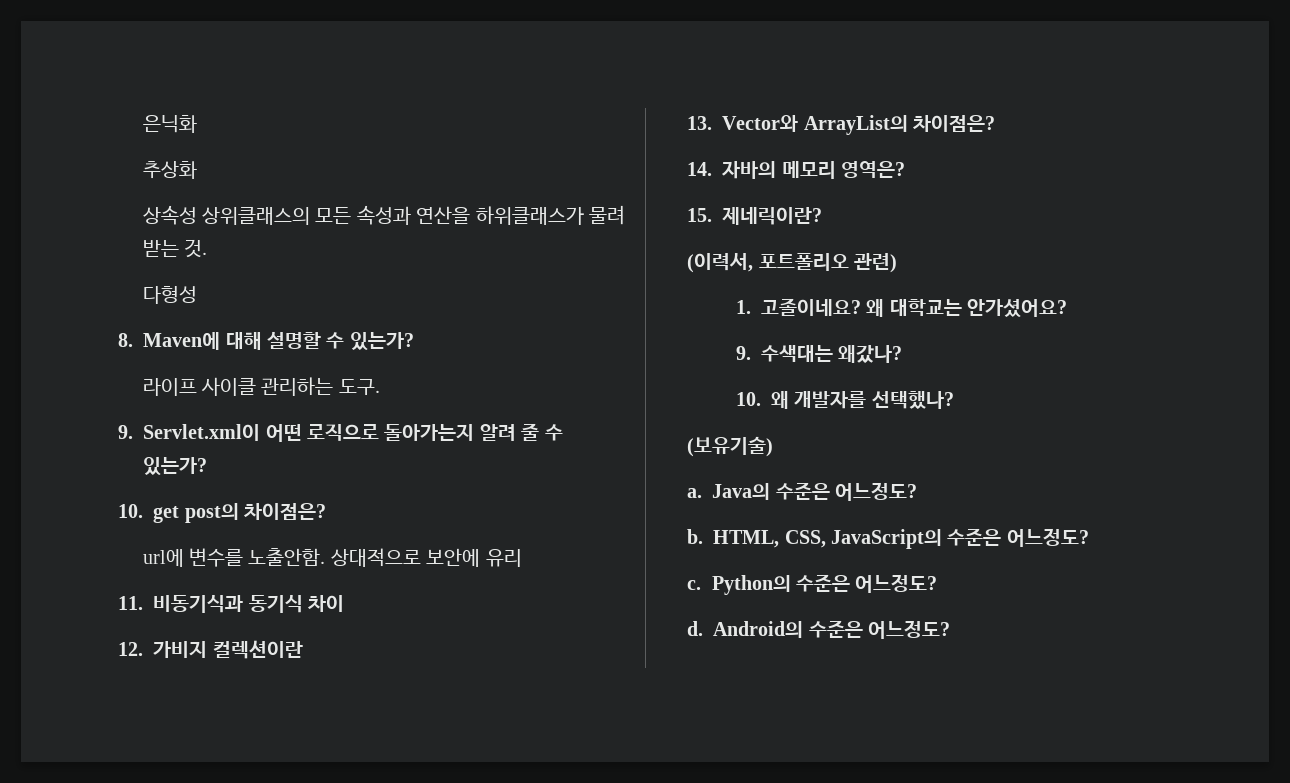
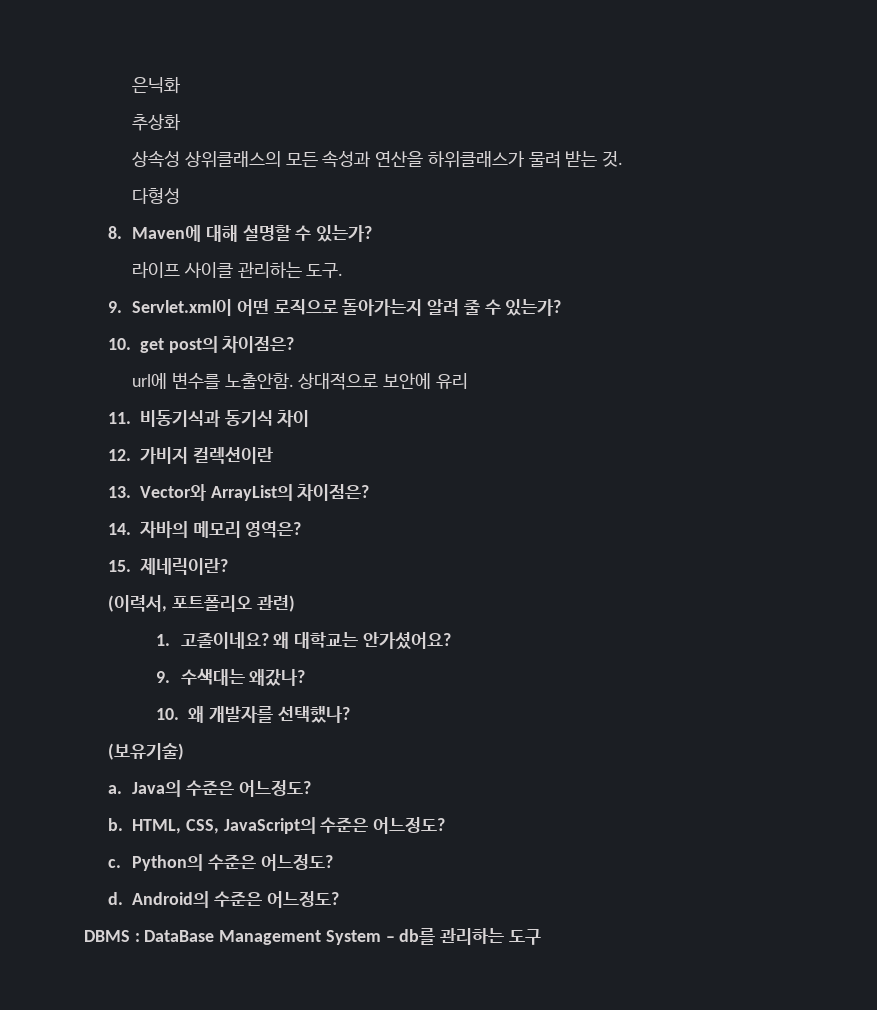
(951, 629) none -> [84,928,541,945] // DBMS : DataBase Management System – db를 관리하는 도구

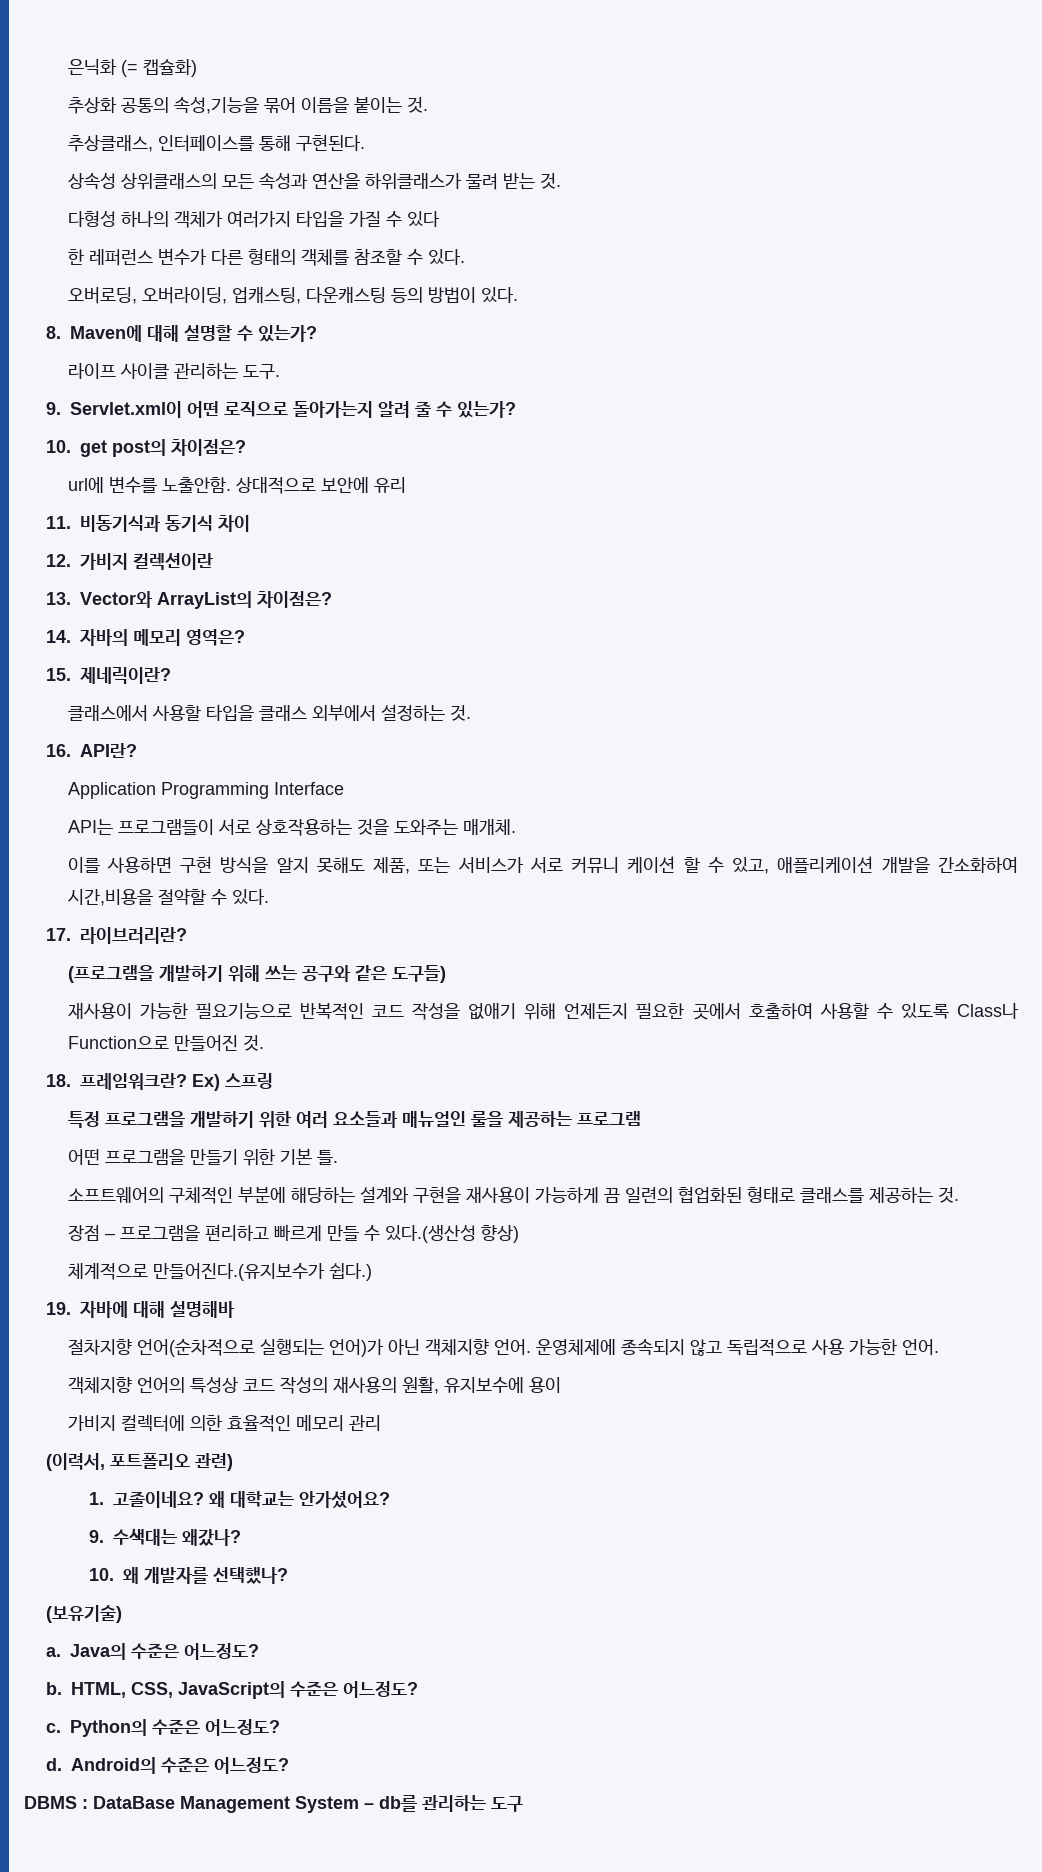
(182, 85) none -> [120,58,197,77] (= 캡슐화)
(182, 122) none -> [120,97,428,114] [67,134,365,152] 공통의 속성,기능을 묶어 이름을 붙이는 것. // 추상클래스, 인터페이스를 통해 구현된다.
(181, 196) none -> [120,210,440,228] [67,248,465,266] [67,286,518,304] 하나의 객체가 여러가지 타입을 가질 수 있다 // 한 레퍼런스 변수가 다른 형태의 객체를 참조할 수 있다. // 오버로딩, 오버라이딩, 업캐스팅, 다운캐스팅 등의 방법이 있다.
(228, 566) none -> [67,704,471,721] [45,743,137,758] [67,782,344,799] [67,818,516,836] [67,856,1019,874] [67,888,269,906] [45,927,187,944] [67,965,446,983] [67,1002,1019,1020] [67,1035,264,1051] [45,1073,273,1091] [67,1111,641,1128] [67,1148,338,1166] [67,1186,959,1204] [67,1224,519,1243] [67,1262,372,1281] [45,1301,235,1318] [67,1338,939,1357] [67,1376,561,1394] [67,1414,381,1432] // 클래스에서 사용할 타입을 클래스 외부에서 설정하는 것. // 16. API란? // Application Programming Interface // API는 프로그램들이 서로 상호작용하는 것을 도와주는 매개체. // 이를 사용하면 구현 방식을 알지 못해도 제품, 또는 서비스가 서로 커뮤니 케이션 할 수 있고, 애플리케이션 개발을 간소화하여 시간,비용을 절약할 수 있다. // 17. 라이브러리란? // (프로그램을 개발하기 위해 쓰는 공구와 같은 도구들) // 재사용이 가능한 필요기능으로 반복적인 코드 작성을 없애기 위해 언제든지 필요한 곳에서 호출하여 사용할 수 있도록 Class나 Function으로 만들어진 것. // 18. 프레임워크란? Ex) 스프링 // 특정 프로그램을 개발하기 위한 여러 요소들과 매뉴얼인 룰을 제공하는 프로그램 // 어떤 프로그램을 만들기 위한 기본 틀. // 소프트웨어의 구체적인 부분에 해당하는 설계와 구현을 재사용이 가능하게 끔 일련의 협업화된 형태로 클래스를 제공하는 것. // 장점 – 프로그램을 편리하고 빠르게 만들 수 있다.(생산성 향상) // 체계적으로 만들어진다.(유지보수가 쉽다.) // 19. 자바에 대해 설명해바 // 절차지향 언어(순차적으로 실행되는 언어)가 아닌 객체지향 언어. 운영체제에 종속되지 않고 독립적으로 사용 가능한 언어. // 객체지향 언어의 특성상 코드 작성의 재사용의 원활, 유지보수에 용이 // 가비지 컬렉터에 의한 효율적인 메모리 관리

